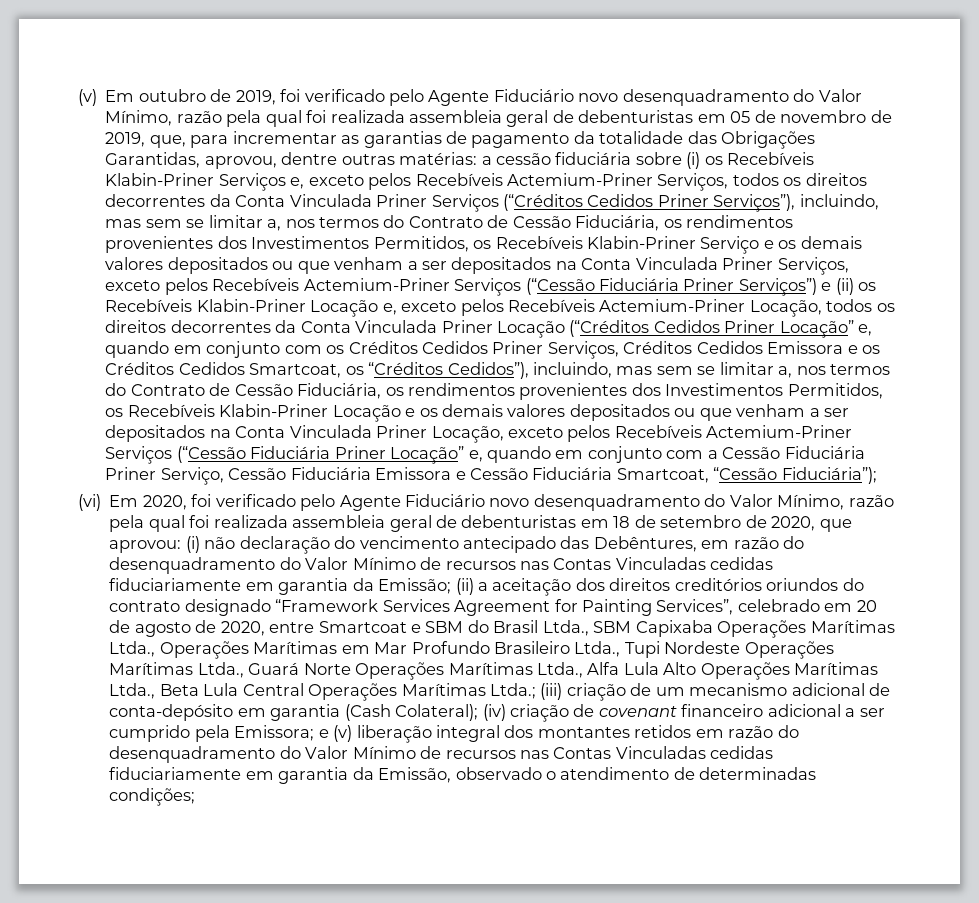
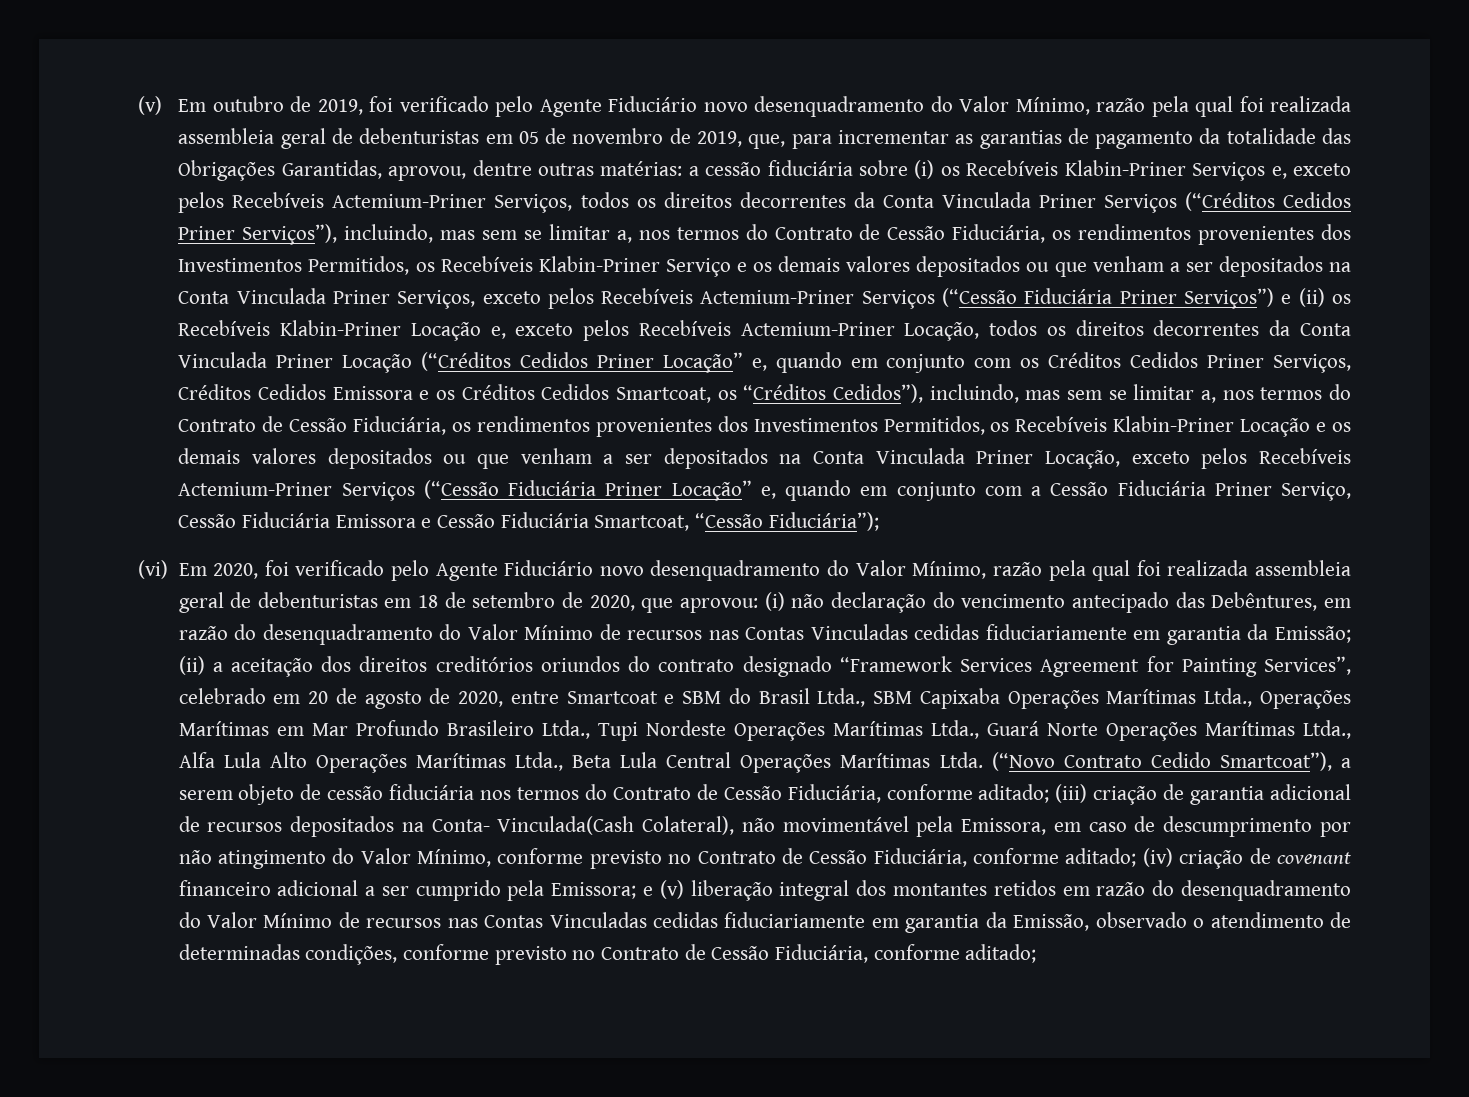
[489,683,891,701] [109,704,479,721] Ltda.; (iii) criação de um mecanismo adicional de conta-depósito em garantia (Cash Colateral); -> [939,752,1351,771] [178,784,1351,805] [178,816,1351,837] [178,848,1137,869] Ltda. (“Novo Contrato Cedido Smartcoat”), a serem objeto de cessão fiduciária nos termos do Contrato de Cessão Fiduciária, conforme aditado; (iii) criação de garantia adicional de recursos depositados na Conta- Vinculada(Cash Colateral), não movimentável pela Emissora, em caso de descumprimento por não atingimento do Valor Mínimo, conforme previsto no Contrato de Cessão Fiduciária, conforme aditado;
[109,788,196,806] condições; -> [305,944,1037,965] condições, conforme previsto no Contrato de Cessão Fiduciária, conforme aditado;

